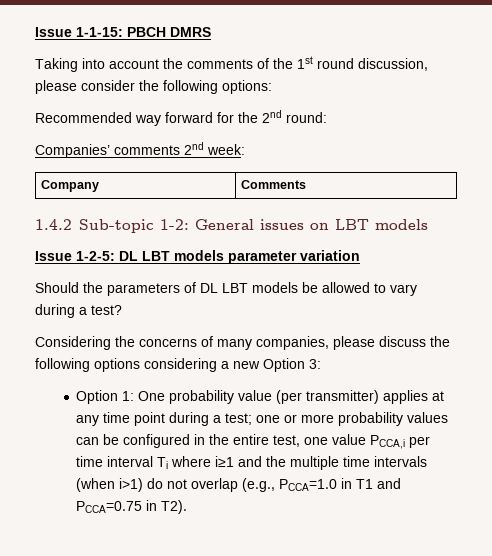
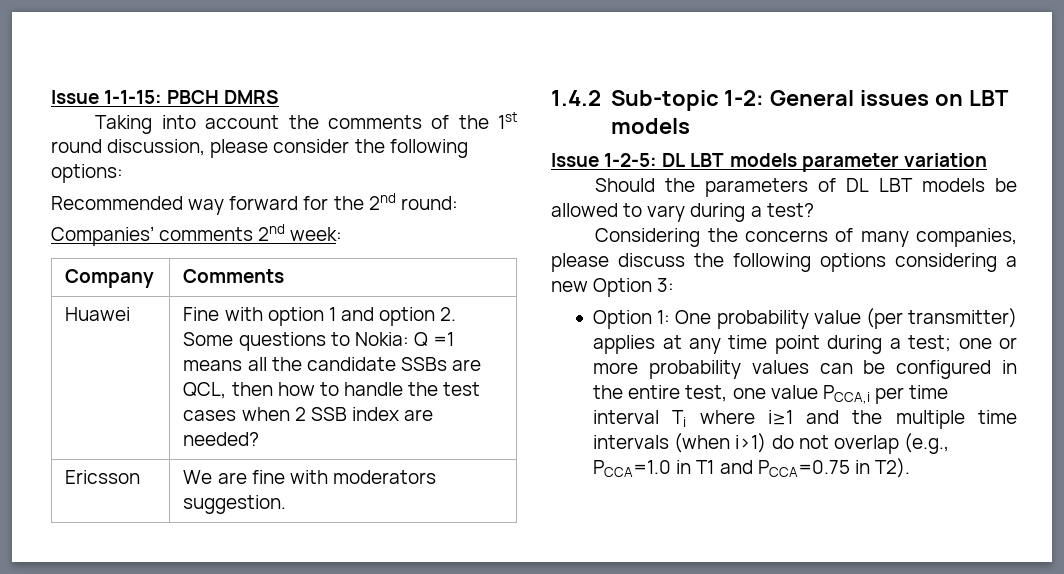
(306, 184) none -> [65,307,131,321] [183,307,457,326] [183,332,455,351] [183,357,482,371] [183,382,481,399] [183,407,434,421] [183,432,260,446] [65,470,141,484] [183,470,436,484] [183,495,287,514] // Huawei | Fine with option 1 and option 2. Some questions to Nokia: Q =1 means all the candidate SSBs are QCL, then how to handle the test cases when 2 SSB index are needed? // Ericsson | We are fine with moderators suggestion.

